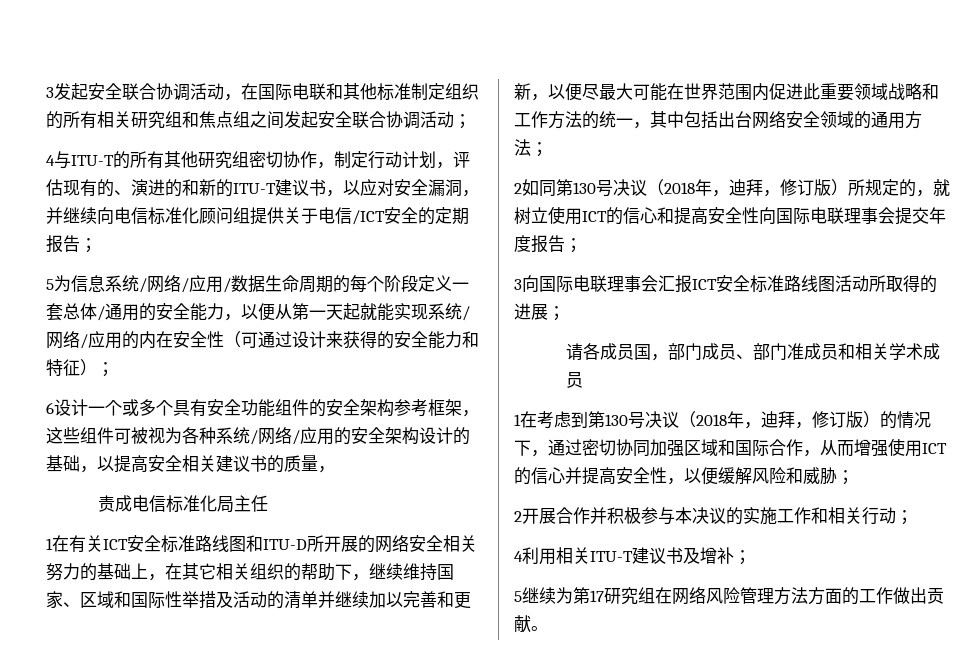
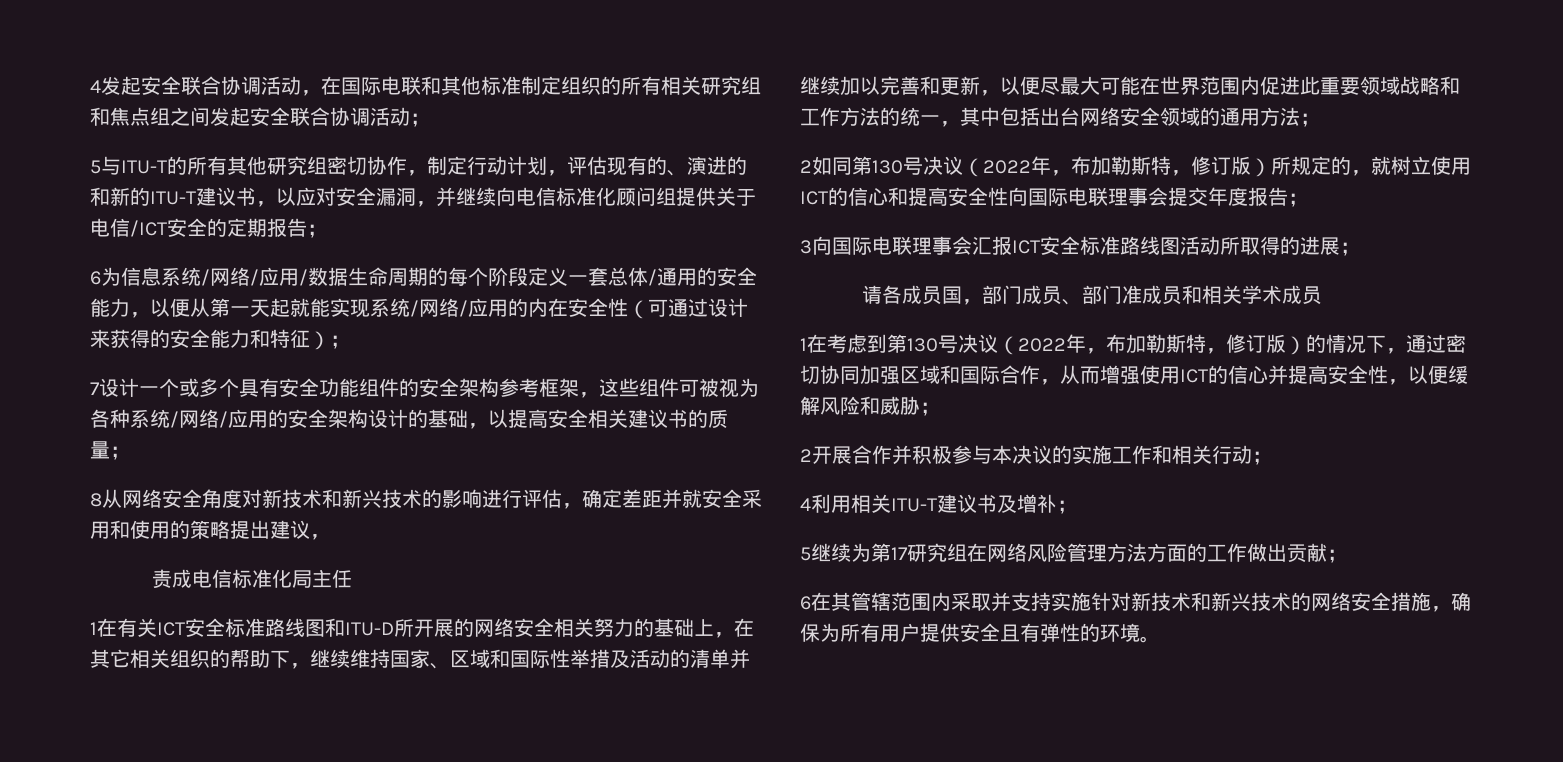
[46,87,54,98] 3 -> [90,80,101,93] 4
[46,155,55,166] 4 -> [90,160,101,174] 5
[46,279,54,290] 5 -> [90,271,101,285] 6
[46,402,54,414] 6 -> [90,382,100,395] 7
(318, 463) none -> [110,446,130,460] [90,489,762,509] [90,520,310,539] ； // 8从网络安全角度对新技术和新兴技术的影响进行评估，确定差距并就安全采用和使用的策略提出建议
[664,179,763,197] 2018年，迪拜 -> [983,156,1171,176] 2022年，布加勒斯特
[696,411,795,429] 2018年，迪拜 -> [1018,334,1206,354] 2022年，布加勒斯特
(531, 624) none -> [1327,549,1347,563] [800,592,1471,612] [800,623,1140,642] ； // 6在其管辖范围内采取并支持实施针对新技术和新兴技术的网络安全措施，确保为所有用户提供安全且有弹性的环境

